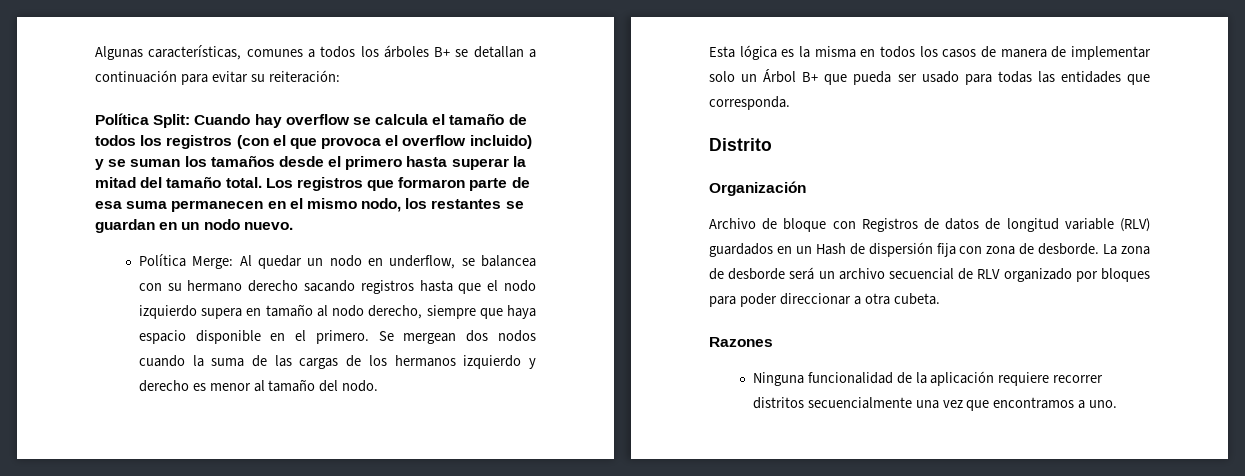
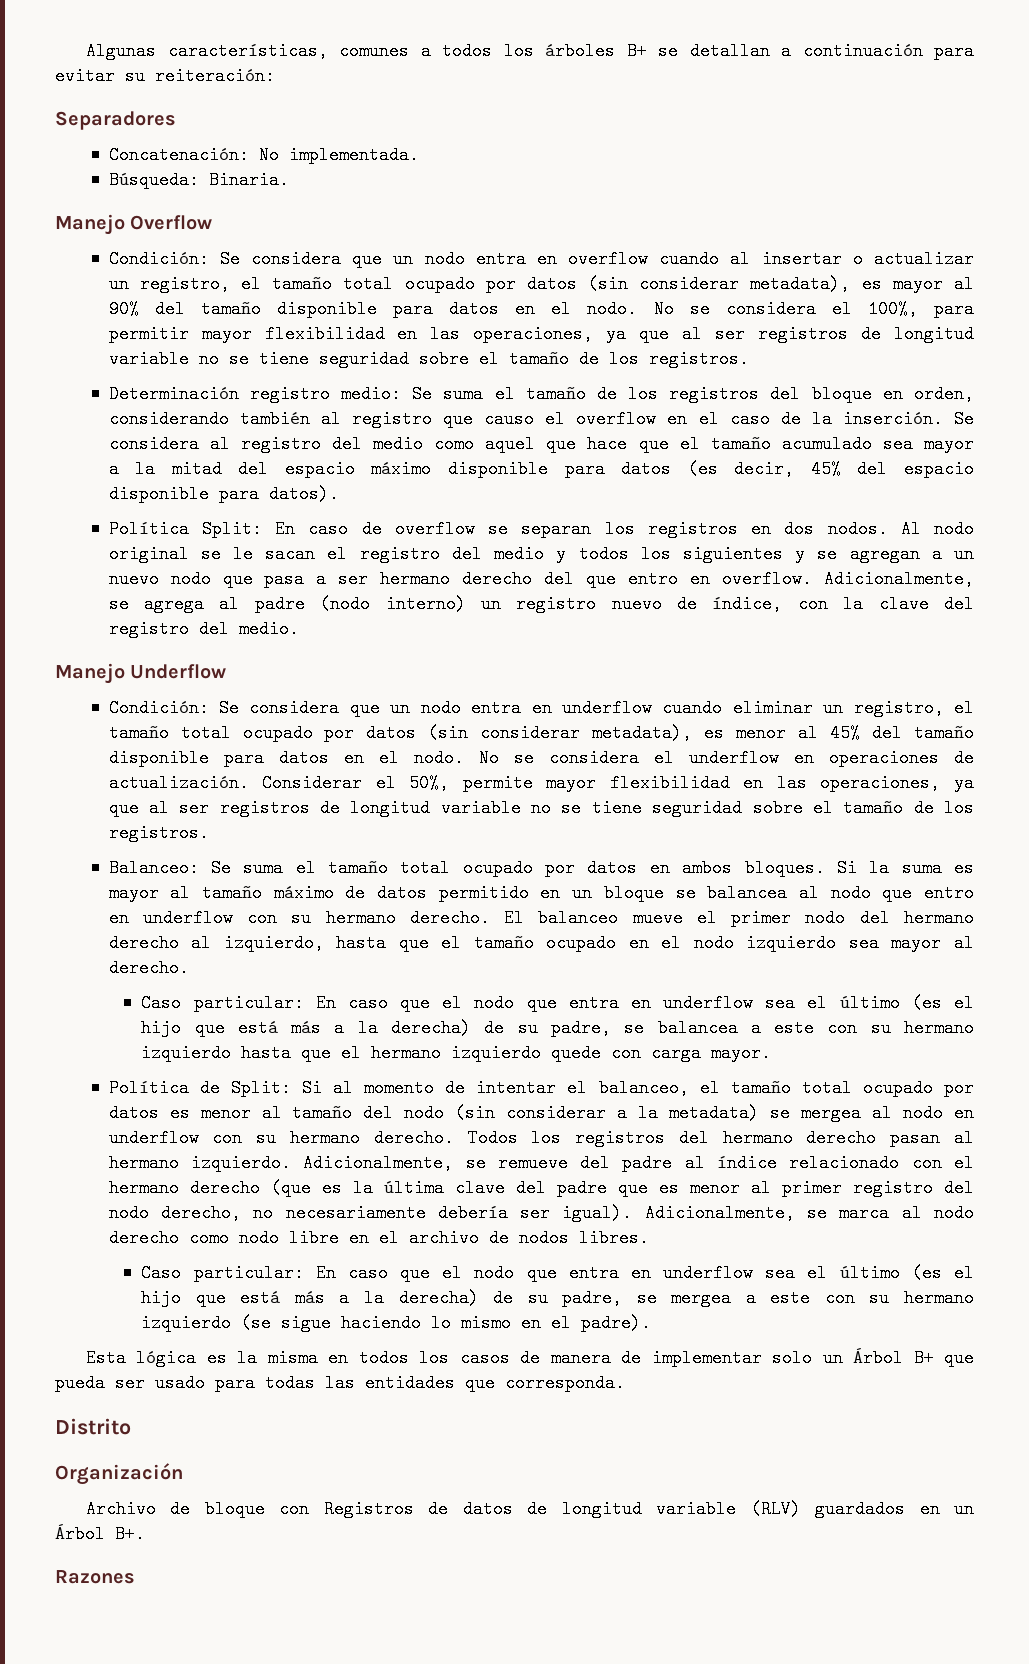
[95,113,527,128] [95,135,532,149] [95,155,526,170] [95,176,530,191] [95,198,524,212] [95,219,293,233] [138,254,536,269] [138,280,536,294] [138,304,536,319] [138,330,536,344] [138,355,536,369] [138,380,189,392] Política Split: Cuando hay overflow se calcula el tamaño de todos los registros (con el que provoca el overflow incluido) y se suman los tamaños desde el primero hasta superar la mitad del tamaño total. Los registros que formaron parte de esa suma permanecen en el mismo nodo, los restantes se guardan en un nodo nuevo. // Política Merge: Al quedar un nodo en underflow, se balancea con su hermano derecho sacando registros hasta que el nodo izquierdo supera en tamaño al nodo derecho, siempre que haya espacio disponible en el primero. Se mergean dos nodos cuando la suma de las cargas de los hermanos izquierdo y derecho -> [55,111,176,130] [108,146,419,164] [108,171,289,189] [55,214,213,235] [108,250,974,268] [108,275,974,293] [108,300,975,318] [108,325,974,343] [108,350,749,368] [108,385,974,403] [108,410,975,428] [108,435,975,453] [108,460,974,478] [108,485,339,503] [108,520,975,538] [108,545,975,563] [108,570,975,588] [108,595,974,613] [108,620,299,638] [55,663,227,684] [108,699,975,717] [108,724,975,742] [108,749,975,767] [108,774,974,792] [108,799,974,817] [108,824,209,842] [108,859,974,877] [108,884,975,902] [108,909,974,927] [108,934,974,952] [108,959,189,977] [141,994,975,1012] [141,1019,975,1037] [141,1044,772,1062] [108,1079,975,1097] [108,1104,159,1122] Separadores // Concatenación: No implementada. // Búsqueda: Binaria. // Manejo Overflow // Condición: Se considera que un nodo entra en overflow cuando al insertar o actualizar un registro, el tamaño total ocupado por datos (sin considerar metadata), es mayor al 90% del tamaño disponible para datos en el nodo. No se considera el 100%, para permitir mayor flexibilidad en las operaciones, ya que al ser registros de longitud variable no se tiene seguridad sobre el tamaño de los registros. // Determinación registro medio: Se suma el tamaño de los registros del bloque en orden, considerando también al registro que causo el overflow en el caso de la inserción. Se considera al registro del medio como aquel que hace que el tamaño acumulado sea mayor a la mitad del espacio máximo disponible para datos (es decir, 45% del espacio disponible para datos). // Política Split: En caso de overflow se separan los registros en dos nodos. Al nodo original se le sacan el registro del medio y todos los siguientes y se agregan a un nuevo nodo que pasa a ser hermano derecho del que entro en overflow. Adicionalmente, se agrega al padre (nodo interno) un registro nuevo de índice, con la clave del registro del medio. // Manejo Underflow // Condición: Se considera que un nodo entra en underflow cuando eliminar un registro, el tamaño total ocupado por datos (sin considerar metadata), es menor al 45% del tamaño disponible para datos en el nodo. No se considera el underflow en operaciones de actualización. Considerar el 50%, permite mayor flexibilidad en las operaciones, ya que al ser registros de longitud variable no se tiene seguridad sobre el tamaño de los registros. // Balanceo: Se suma el tamaño total ocupado por datos en ambos bloques. Si la suma es mayor al tamaño máximo de datos permitido en un bloque se balancea al nodo que entro en underflow con su hermano derecho. El balanceo mueve el primer nodo del hermano derecho al izquierdo, hasta que el tamaño ocupado en el nodo izquierdo sea mayor al derecho. // Caso particular: En caso que el nodo que entra en underflow sea el último (es el hijo que está más a la derecha) de su padre, se balancea a este con su hermano izquierdo hasta que el hermano izquierdo quede con carga mayor. // Política de Split: Si al momento de intentar el balanceo, el tamaño total ocupado por datos
[342,380,379,392] nodo. -> [404,1104,975,1122] [108,1129,975,1147] [108,1154,974,1172] [108,1179,974,1197] [108,1204,974,1222] [108,1229,649,1247] [141,1264,975,1282] [141,1289,975,1307] [141,1314,652,1332] nodo (sin considerar a la metadata) se mergea al nodo en underflow con su hermano derecho. Todos los registros del hermano derecho pasan al hermano izquierdo. Adicionalmente, se remueve del padre al índice relacionado con el hermano derecho (que es la última clave del padre que es menor al primer registro del nodo derecho, no necesariamente debería ser igual). Adicionalmente, se marca al nodo derecho como nodo libre en el archivo de nodos libres. // Caso particular: En caso que el nodo que entra en underflow sea el último (es el hijo que está más a la derecha) de su padre, se mergea a este con su hermano izquierdo (se sigue haciendo lo mismo en el padre).
[815,242,1150,257] [709,267,1150,282] [709,293,940,307] [709,337,773,347] [752,371,1104,386] [752,397,1118,411] Hash de dispersión fija con zona de desborde. La zona de desborde será un archivo secuencial de RLV organizado por bloques para poder direccionar a otra cubeta. // Razones // Ninguna funcionalidad de la aplicación requiere recorrer distritos secuencialmente una vez que encontramos a uno. -> [55,1524,145,1543] [55,1570,135,1584] Árbol B+. // Razones

